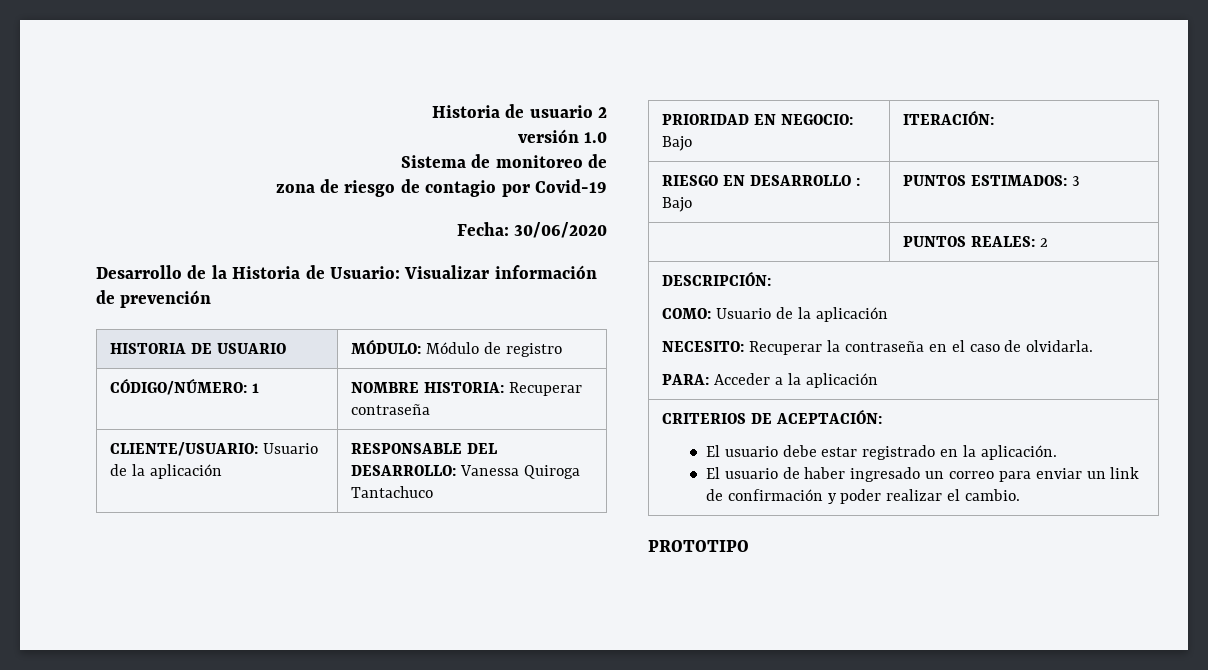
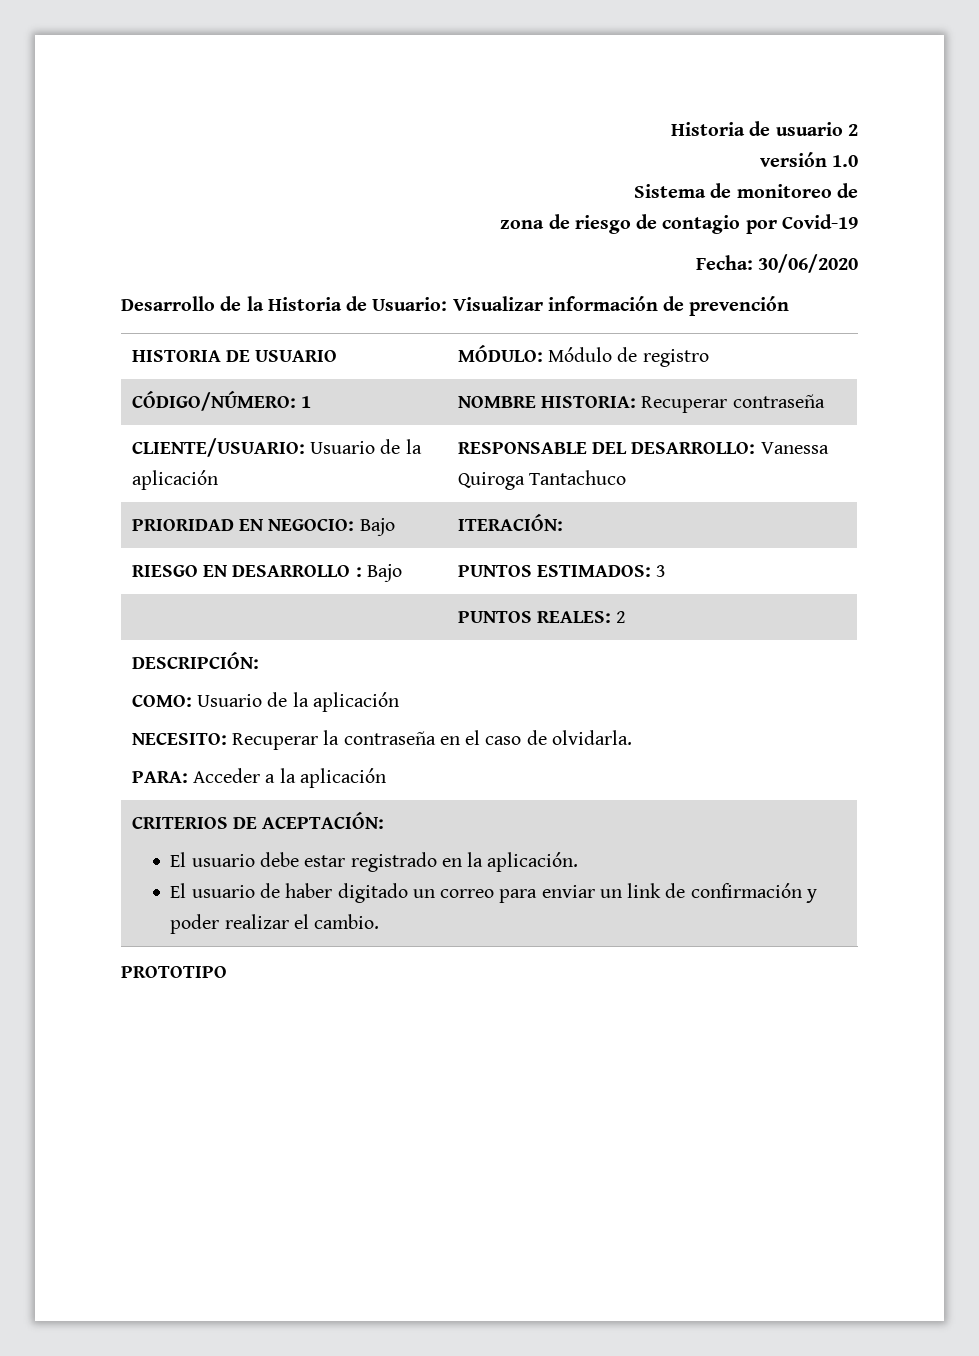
[850,467,921,482] ingresado -> [337,883,408,903] digitado

